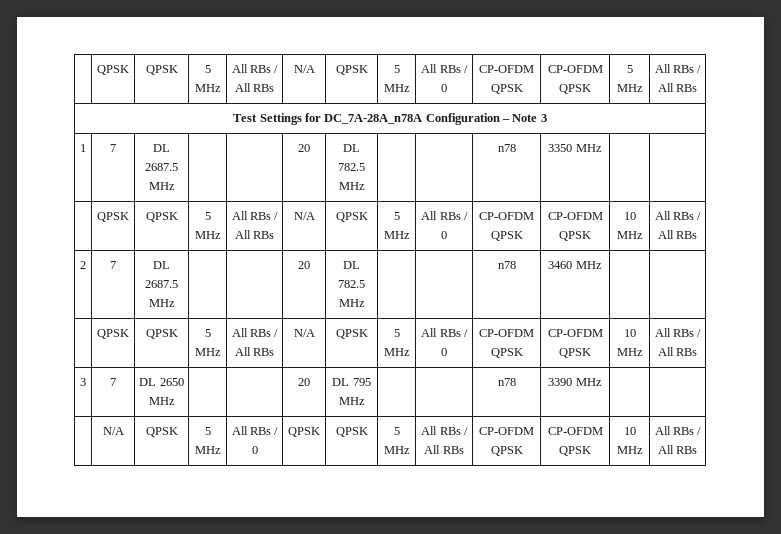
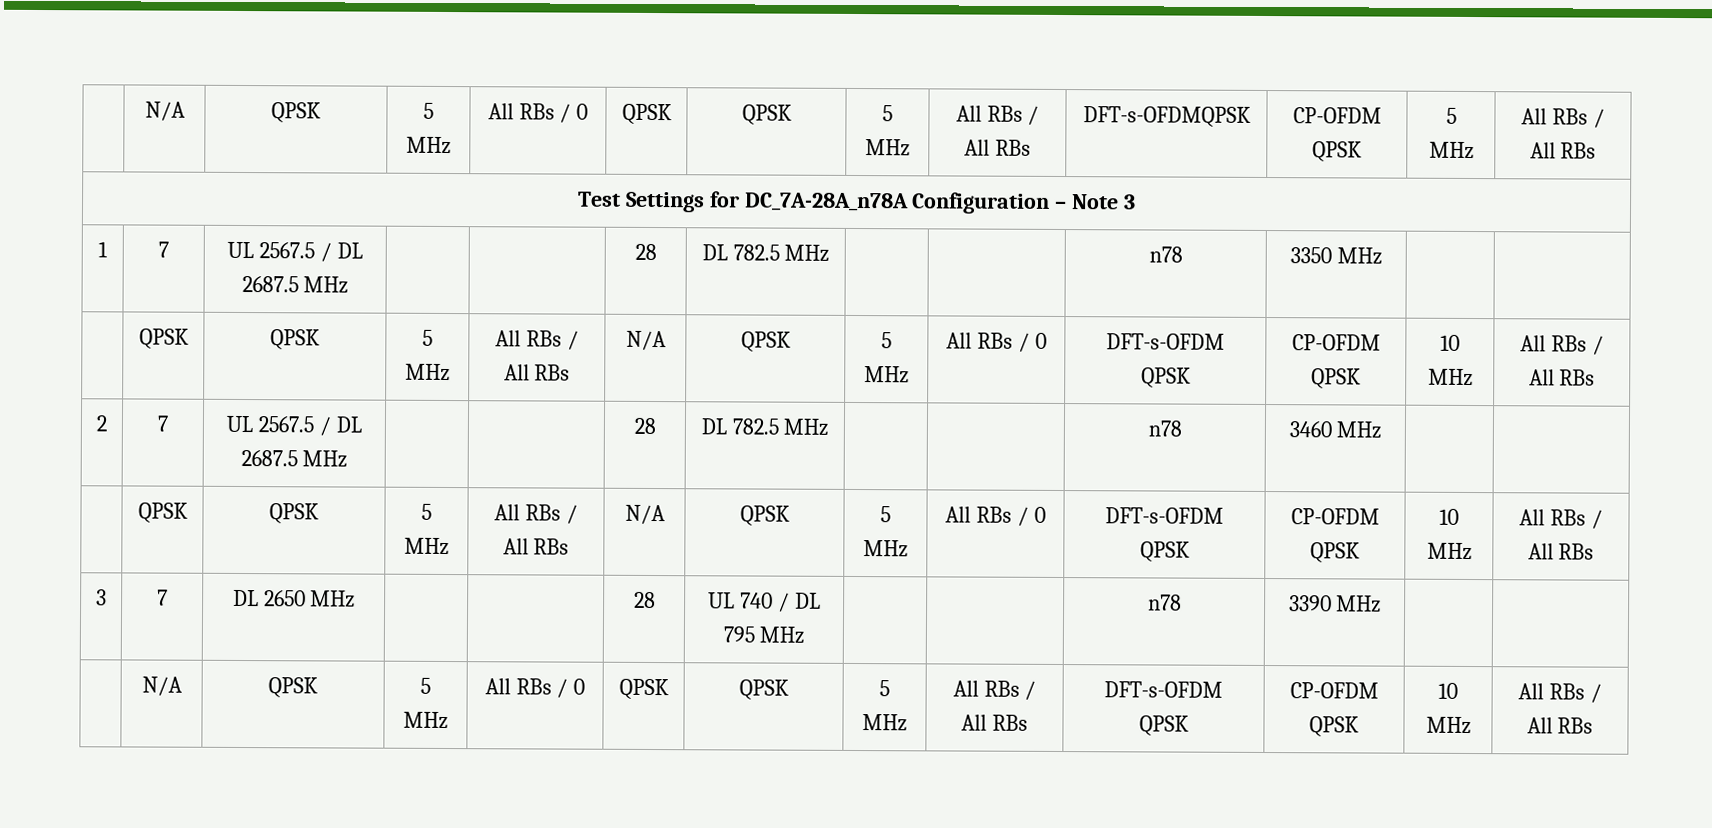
[97,65,129,75] [145,65,178,75] [204,65,211,73] [194,84,221,92] [231,64,279,73] [234,83,275,92] [293,65,315,73] [335,65,368,75] [393,65,400,73] [383,84,410,92] [421,64,468,73] [441,84,447,92] [479,65,534,73] [490,84,523,94] | QPSK | QPSK | 5 MHz | All RBs / All RBs | N/A | QPSK | 5 MHz | All RBs / 0 | CP-OFDM QPSK -> [144,101,186,121] [271,102,321,123] [423,102,434,119] [406,136,451,155] [487,103,589,123] [621,103,672,125] [741,104,792,125] [882,105,893,122] [865,139,910,157] [955,105,1040,125] [964,139,1031,156] [1082,106,1251,127] | N/A | QPSK | 5 MHz | All RBs / 0 | QPSK | QPSK | 5 MHz | All RBs / All RBs | DFT-s-OFDMQPSK
[153,144,170,152] [145,163,178,171] [148,182,175,190] [298,144,310,152] DL 2687.5 MHz | | | 20 -> [227,241,363,262] [241,275,349,294] [634,243,657,261] UL 2567.5 / DL 2687.5 MHz | | | 28
[479,212,534,220] CP-OFDM -> [1106,333,1225,350] DFT-s-OFDM
[153,261,170,269] [145,280,178,288] [148,299,175,307] [298,261,310,269] DL 2687.5 MHz | | | 20 -> [226,415,362,436] [240,449,348,468] [633,417,656,435] UL 2567.5 / DL 2687.5 MHz | | | 28
[479,329,534,337] CP-OFDM -> [1105,507,1224,524] DFT-s-OFDM
[298,378,310,386] 20 | -> [633,591,656,609] [708,592,790,612] 28 | UL 740 /
[479,427,534,435] CP-OFDM -> [1104,681,1223,698] DFT-s-OFDM

